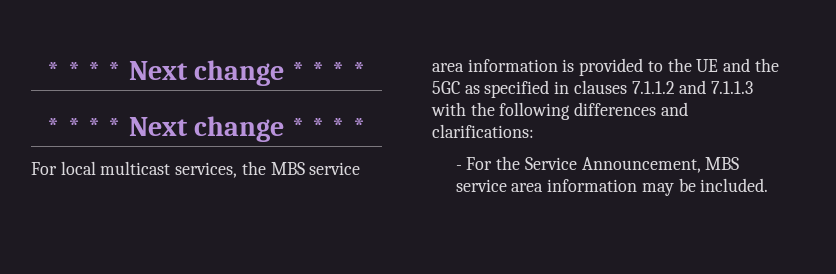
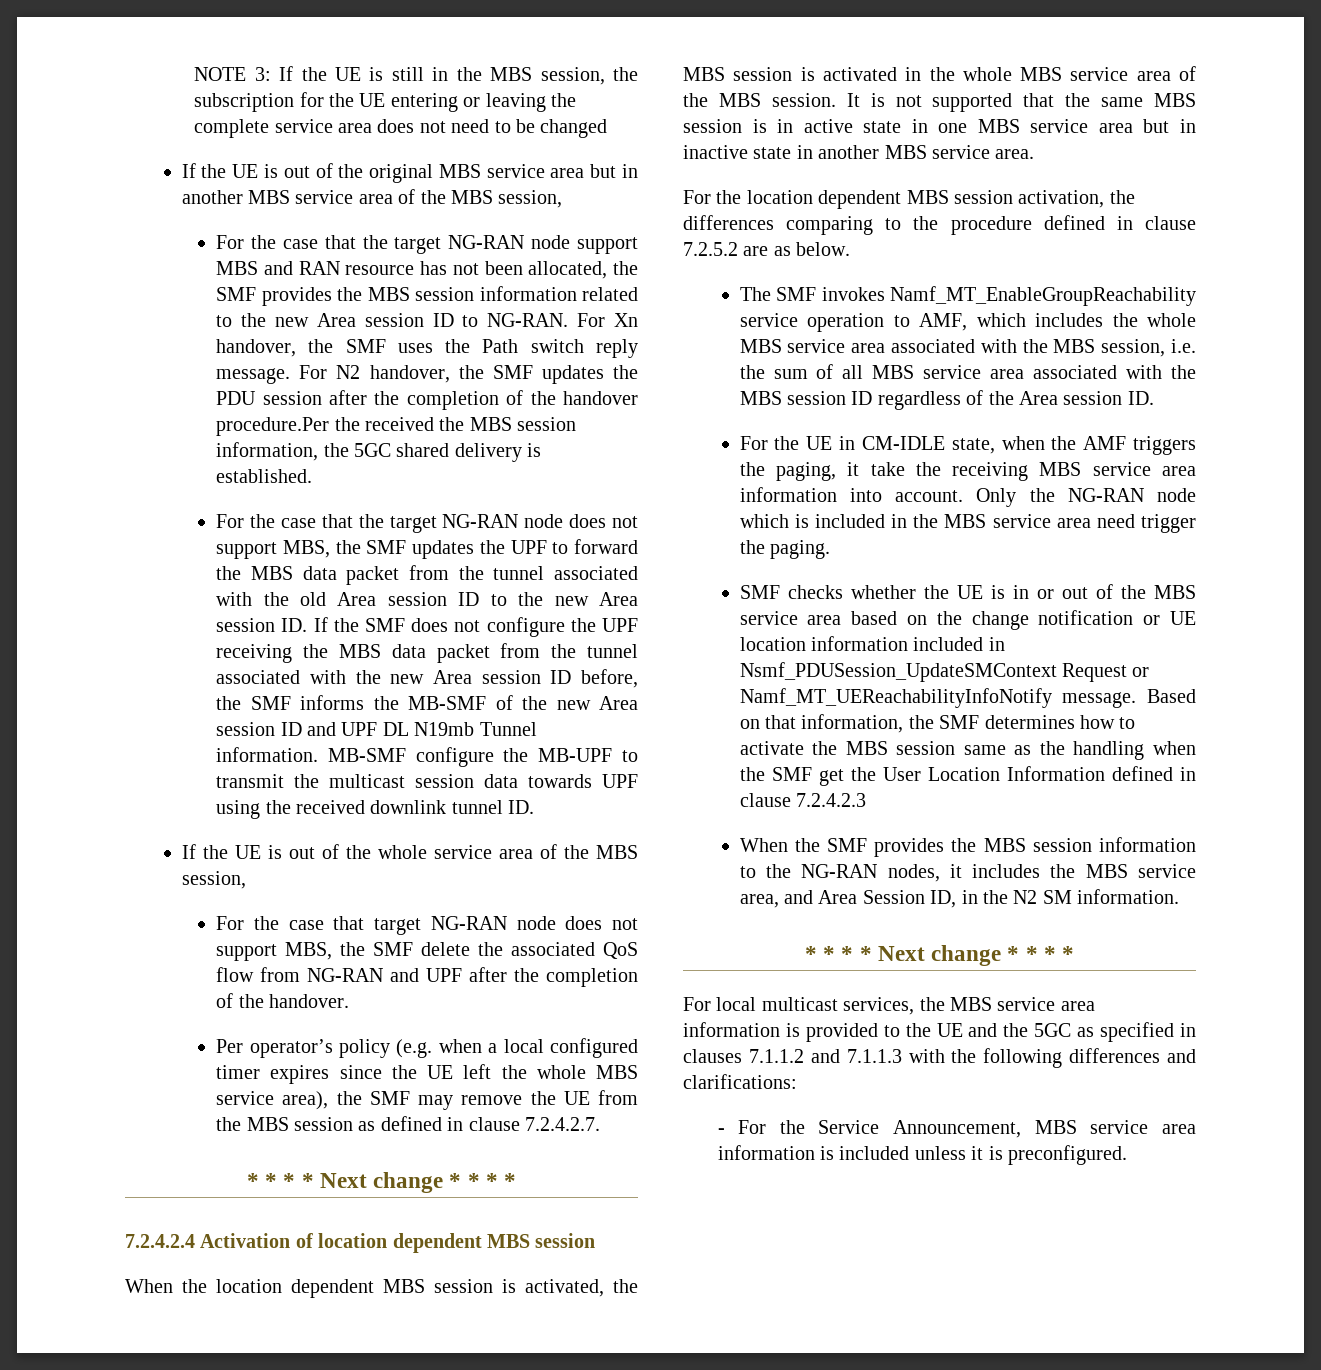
(47, 71) none -> [194,66,638,85] [194,92,577,112] [194,119,608,138] [181,163,638,183] [181,189,563,208] [216,235,638,254] [216,261,638,279] [216,286,638,306] [216,313,638,327] [216,339,638,358] [216,365,638,384] [216,390,638,410] [216,417,577,436] [216,442,542,462] [216,469,313,483] [216,514,638,533] [216,539,638,559] [216,565,638,585] [216,592,638,606] [216,617,638,637] [216,643,638,663] [216,669,638,688] [216,695,638,710] [216,722,537,736] [216,747,638,767] [216,774,638,788] [216,800,535,819] [181,844,639,859] [181,871,246,889] [216,916,638,935] [216,942,638,961] [216,967,638,987] [216,993,350,1008] [216,1038,638,1058] [216,1064,638,1084] [216,1090,638,1110] [216,1116,601,1131] NOTE 3: If the UE is still in the MBS session, the subscription for the UE entering or leaving the complete service area does not need to be changed // If the UE is out of the original MBS service area but in another MBS service area of the MBS session, // For the case that the target NG-RAN node support MBS and RAN resource has not been allocated, the SMF provides the MBS session information related to the new Area session ID to NG-RAN. For Xn handover, the SMF uses the Path switch reply message. For N2 handover, the SMF updates the PDU session after the completion of the handover procedure.Per the received the MBS session information, the 5GC shared delivery is established. // For the case that the target NG-RAN node does not support MBS, the SMF updates the UPF to forward the MBS data packet from the tunnel associated with the old Area session ID to the new Area session ID. If the SMF does not configure the UPF receiving the MBS data packet from the tunnel associated with the new Area session ID before, the SMF informs the MB-SMF of the new Area session ID and UPF DL N19mb Tunnel information. MB-SMF configure the MB-UPF to transmit the multicast session data towards UPF using the received downlink tunnel ID. // If the UE is out of the whole service area of the MBS session, // For the case that target NG-RAN node does not support MBS, the SMF delete the associated QoS flow from NG-RAN and UPF after the completion of the handover. // Per operator’s policy (e.g. when a local configured timer expires since the UE left the whole MBS service area), the SMF may remove the UE from the MBS session as defined in clause 7.2.4.2.7. //
(366, 71) none -> [125,1233,596,1253] [125,1279,638,1298] [683,66,1196,81] [683,93,1196,112] [683,119,1196,133] [683,145,1035,159] [683,190,1135,209] [683,215,1196,235] [683,242,851,256] [739,286,1196,306] [739,313,1196,332] [739,339,1196,357] [739,364,1196,379] [739,390,1154,410] [739,436,1196,455] [739,462,1196,481] [739,487,1196,507] [739,514,1196,533] [739,540,831,559] [739,584,1196,599] [739,610,1196,630] [739,636,1005,651] [739,662,1150,682] [739,688,1196,708] [739,714,1136,733] [739,741,1196,760] [739,766,1196,786] [739,793,867,807] [739,837,1196,857] [739,864,1196,882] [739,889,1180,908] // 7.2.4.2.4 Activation of location dependent MBS session // When the location dependent MBS session is activated, the MBS session is activated in the whole MBS service area of the MBS session. It is not supported that the same MBS session is in active state in one MBS service area but in inactive state in another MBS service area. // For the location dependent MBS session activation, the differences comparing to the procedure defined in clause 7.2.5.2 are as below. // The SMF invokes Namf_MT_EnableGroupReachability service operation to AMF, which includes the whole MBS service area associated with the MBS session, i.e. the sum of all MBS service area associated with the MBS session ID regardless of the Area session ID. // For the UE in CM-IDLE state, when the AMF triggers the paging, it take the receiving MBS service area information into account. Only the NG-RAN node which is included in the MBS service area need trigger the paging. // SMF checks whether the UE is in or out of the MBS service area based on the change notification or UE location information included in Nsmf_PDUSession_UpdateSMContext Request or Namf_MT_UEReachabilityInfoNotify message. Based on that information, the SMF determines how to activate the MBS session same as the handling when the SMF get the User Location Information defined in clause 7.2.4.2.3 // When the SMF provides the MBS session information to the NG-RAN nodes, it includes the MBS service area, and Area Session ID, in the N2 SM information.
[641,178,769,196] may be included. -> [820,1145,1128,1165] is included unless it is preconfigured.

